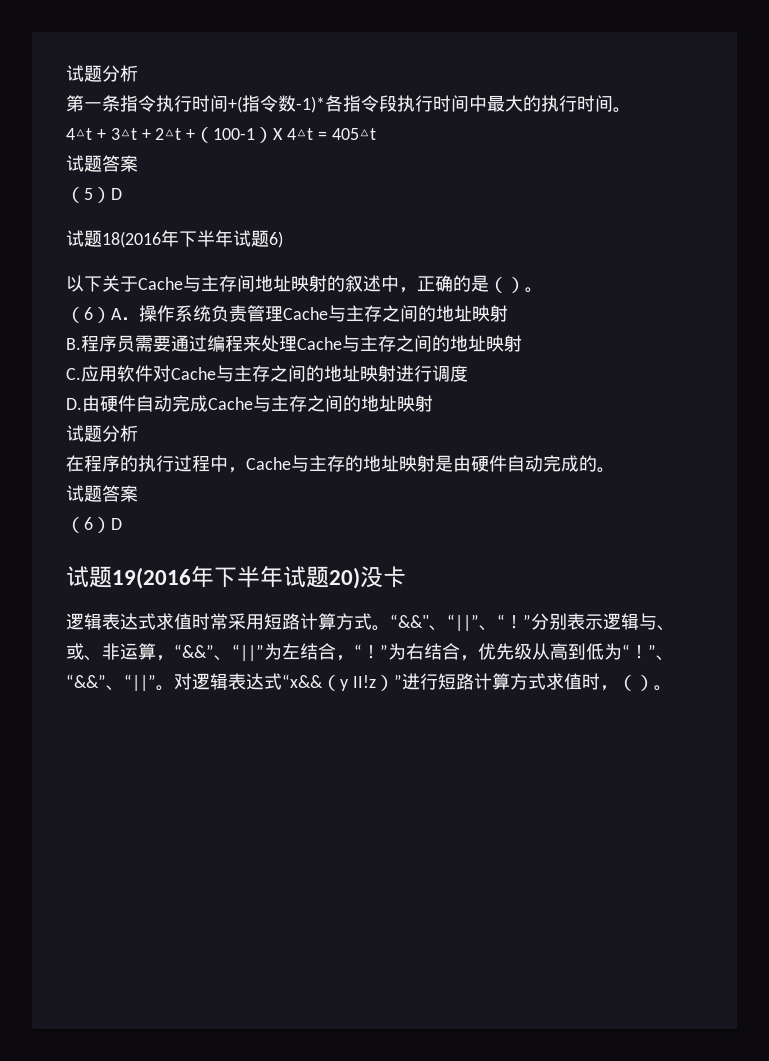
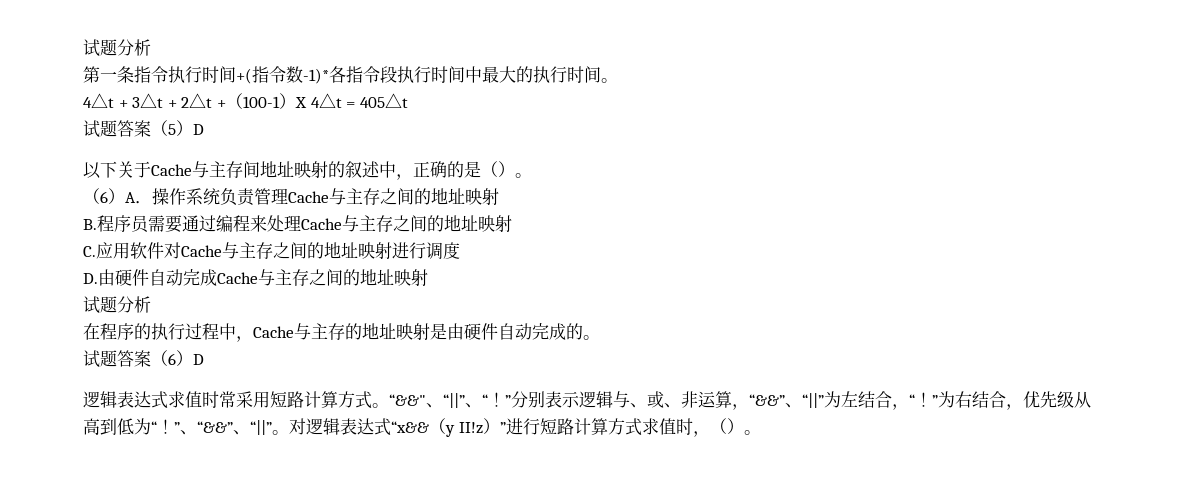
(138, 163) // -> (151, 128) none
[66,230,283,248] // 试题18(2016年下半年试题6) -> (204, 129) none
(138, 493) // -> (151, 358) none
[66,566,406,589] // 试题19(2016年下半年试题20)没卡 -> (204, 359) none

